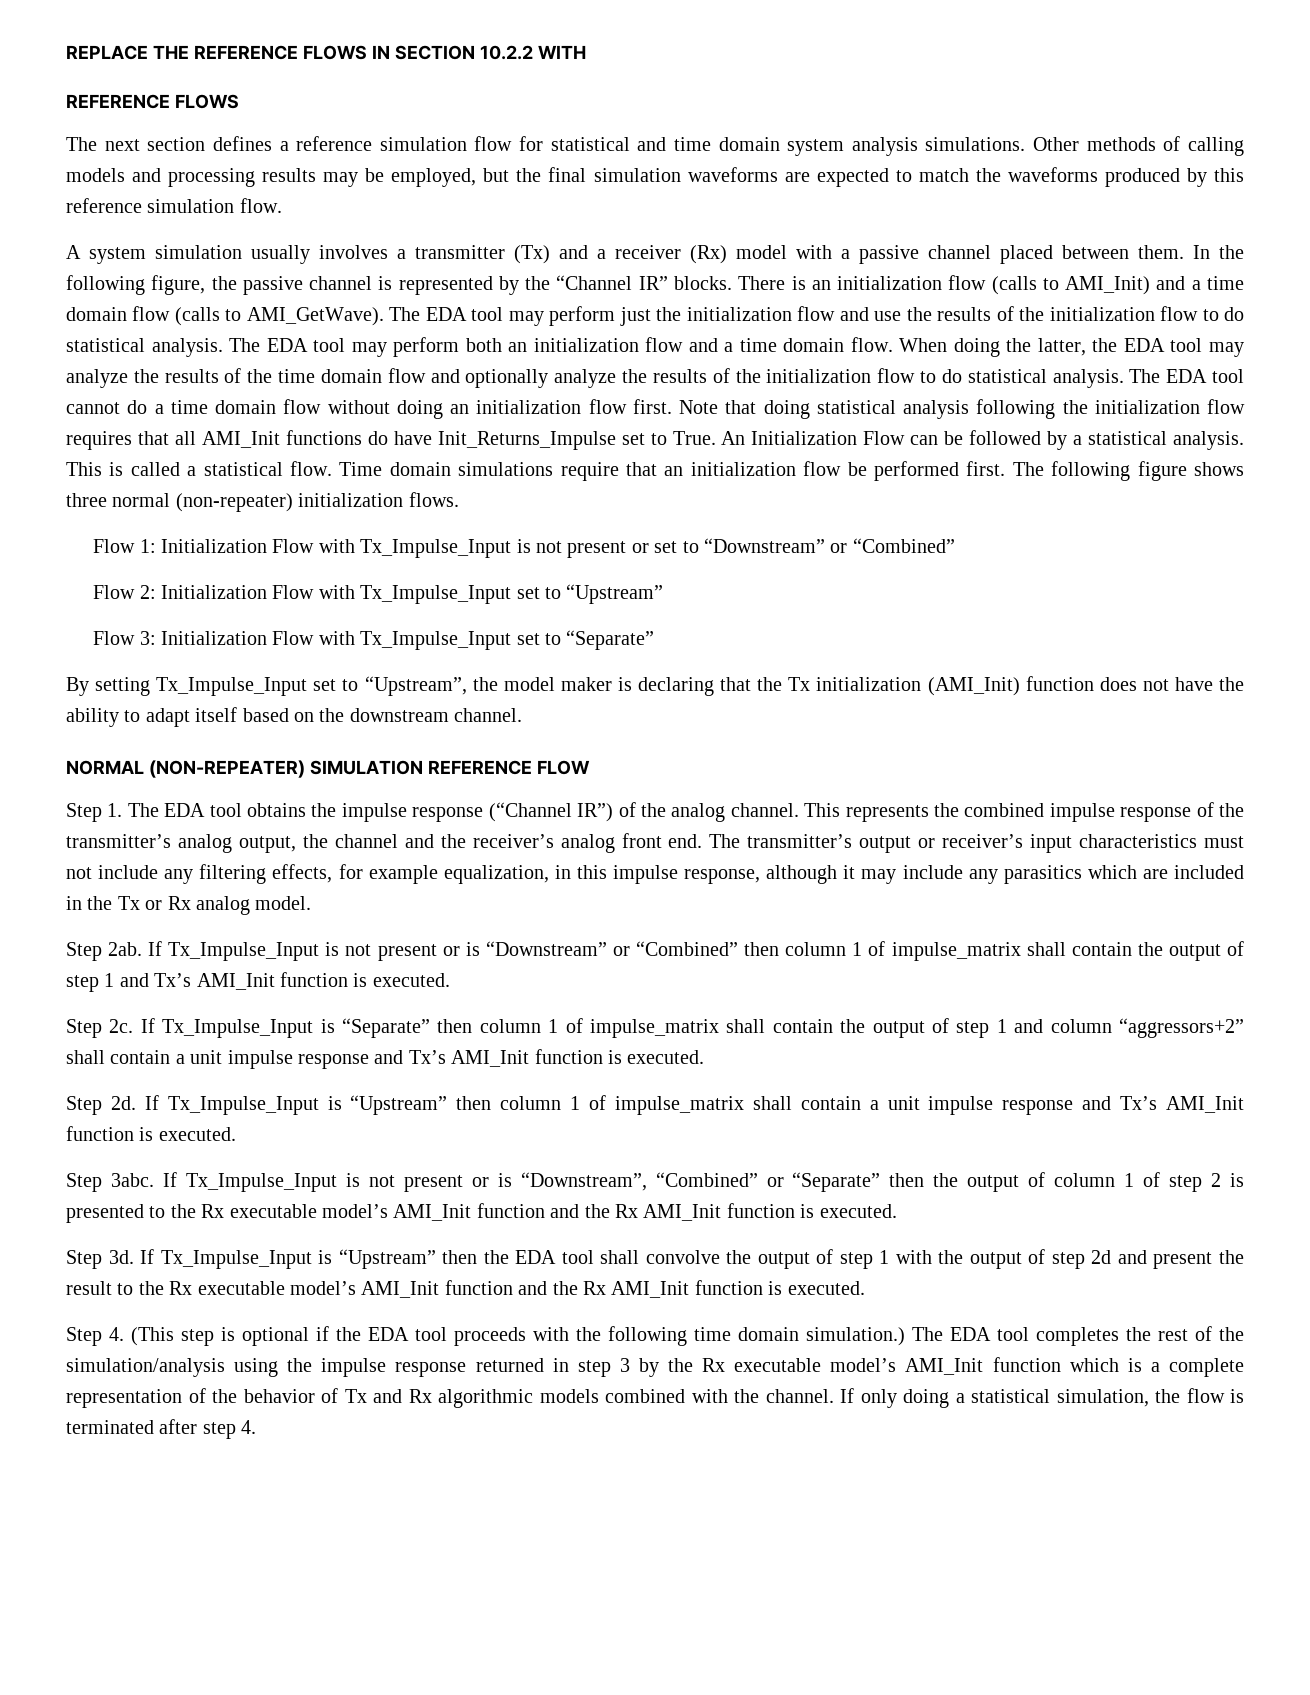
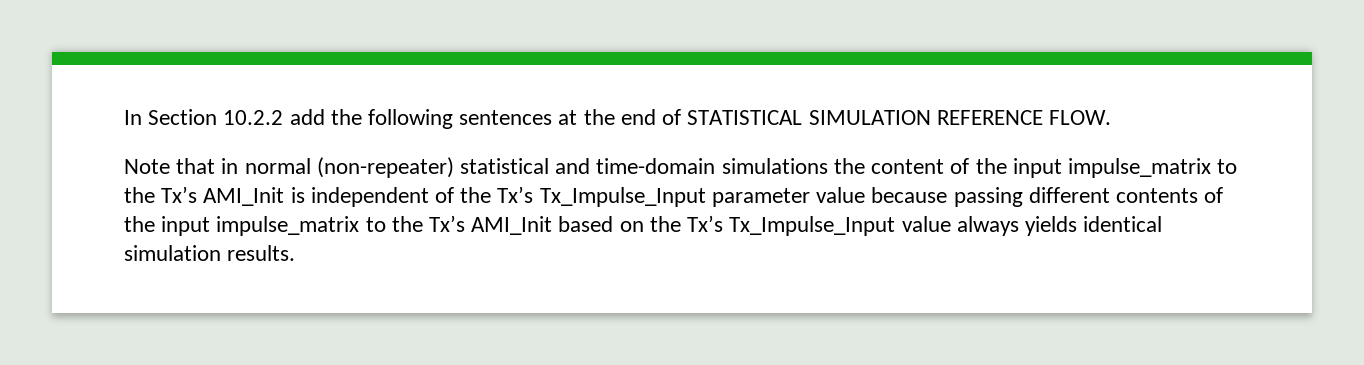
[66,45,586,60] [66,94,239,109] [66,136,1244,156] [66,167,1244,187] [66,198,282,213] [66,245,1244,264] [66,275,1244,295] [66,306,1245,326] [66,337,1244,357] [66,368,1245,388] [66,399,1245,419] [66,430,1245,450] [66,461,1244,481] [66,492,459,512] [93,538,955,558] [93,584,664,604] [93,630,655,650] [66,676,1244,696] [66,707,523,727] [66,760,590,778] [66,802,1244,822] [66,833,1244,853] [66,864,1244,884] [66,896,312,915] [66,941,1244,961] [66,972,450,992] [66,1018,1244,1038] [66,1049,705,1069] [66,1095,1244,1115] [66,1126,236,1141] [66,1172,1245,1192] [66,1203,897,1223] [66,1249,1244,1269] [66,1280,865,1298] [66,1326,1244,1346] [66,1357,1244,1377] [66,1388,1244,1408] [66,1419,257,1439] REPLACE THE REFERENCE FLOWS IN SECTION 10.2.2 WITH // REFERENCE FLOWS // The next section defines a reference simulation flow for statistical and time domain system analysis simulations. Other methods of calling models and processing results may be employed, but the final simulation waveforms are expected to match the waveforms produced by this reference simulation flow. // A system simulation usually involves a transmitter (Tx) and a receiver (Rx) model with a passive channel placed between them. In the following figure, the passive channel is represented by the “Channel IR” blocks. There is an initialization flow (calls to AMI_Init) and a time domain flow (calls to AMI_GetWave). The EDA tool may perform just the initialization flow and use the results of the initialization flow to do statistical analysis. The EDA tool may perform both an initialization flow and a time domain flow. When doing the latter, the EDA tool may analyze the results of the time domain flow and optionally analyze the results of the initialization flow to do statistical analysis. The EDA tool cannot do a time domain flow without doing an initialization flow first. Note that doing statistical analysis following the initialization flow requires that all AMI_Init functions do have Init_Returns_Impulse set to True. An Initialization Flow can be followed by a statistical analysis. This is called a statistical flow. Time domain simulations require that an initialization flow be performed first. The following figure shows three normal (non-repeater) initialization flows. // Flow 1: Initialization Flow with Tx_Impulse_Input is not present or set to “Downstream” or “Combined” // Flow 2: Initialization Flow with Tx_Impulse_Input set to “Upstream” // Flow 3: Initialization Flow with Tx_Impulse_Input set to “Separate” // By setting Tx_Impulse_Input set to “Upstream”, the model maker is declaring that the Tx initialization (AMI_Init) function does not have the ability to adapt itself based on the downstream channel. // NORMAL (NON-REPEATER) SIMULATION REFERENCE FLOW // Step 1. The EDA tool obtains the impulse response (“Channel IR”) of the analog channel. This represents the combined impulse response of the transmitter’s analog output, the channel and the receiver’s analog front end. The transmitter’s output or receiver’s input characteristics must not include any filtering effects, for example equalization, in this impulse response, although it may include any parasitics which are included in the Tx or Rx analog model. // Step 2ab. If Tx_Impulse_Input is not present or is “Downstream” or “Combined” then column 1 of impulse_matrix shall contain the output of step 1 and Tx’s AMI_Init function is executed. // Step 2c. If Tx_Impulse_Input is “Separate” then column 1 of impulse_matrix shall contain the output of step 1 and column “aggressors+2” shall contain a unit impulse response and Tx’s AMI_Init function is executed. // Step 2d. If Tx_Impulse_Input is “Upstream” then column 1 of impulse_matrix shall contain a unit impulse response and Tx’s AMI_Init function is executed. // Step 3abc. If Tx_Impulse_Input is not present or is “Downstream”, “Combined” or “Separate” then the output of column 1 of step 2 is presented to the Rx executable model’s AMI_Init function and the Rx AMI_Init function is executed. // Step 3d. If Tx_Impulse_Input is “Upstream” then the EDA tool shall convolve the output of step 1 with the output of step 2d and present the result to the Rx executable model’s AMI_Init function and the Rx AMI_Init function is executed. // Step 4. (This step is optional if the EDA tool proceeds with the following time domain simulation.) The EDA tool completes the rest of the simulation/analysis using the impulse response returned in step 3 by the Rx executable model’s AMI_Init function which is a complete representation of the behavior of Tx and Rx algorithmic models combined with the channel. If only doing a statistical simulation, the flow is terminated after step 4. -> [124,109,1111,129] [124,157,1238,178] [124,186,1224,207] [124,215,1163,236] [124,245,296,261] In Section 10.2.2 add the following sentences at the end of STATISTICAL SIMULATION REFERENCE FLOW. // Note that in normal (non-repeater) statistical and time-domain simulations the content of the input impulse_matrix to the Tx’s AMI_Init is independent of the Tx’s Tx_Impulse_Input parameter value because passing different contents of the input impulse_matrix to the Tx’s AMI_Init based on the Tx’s Tx_Impulse_Input value always yields identical simulation results.

